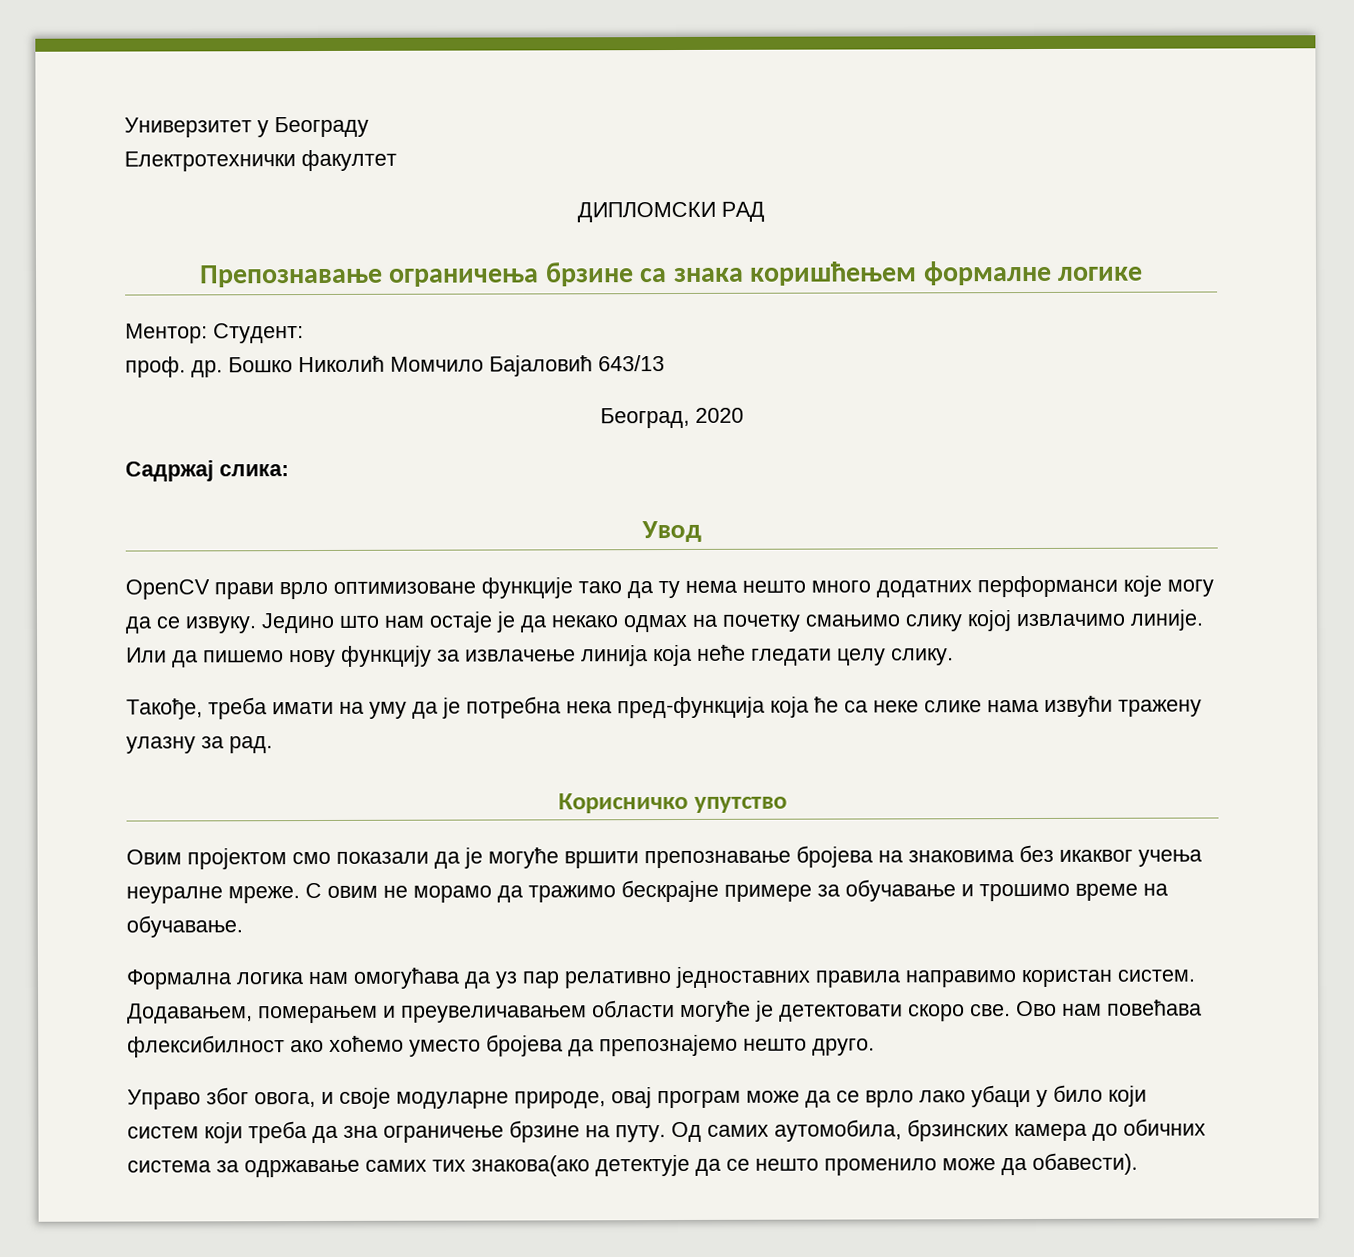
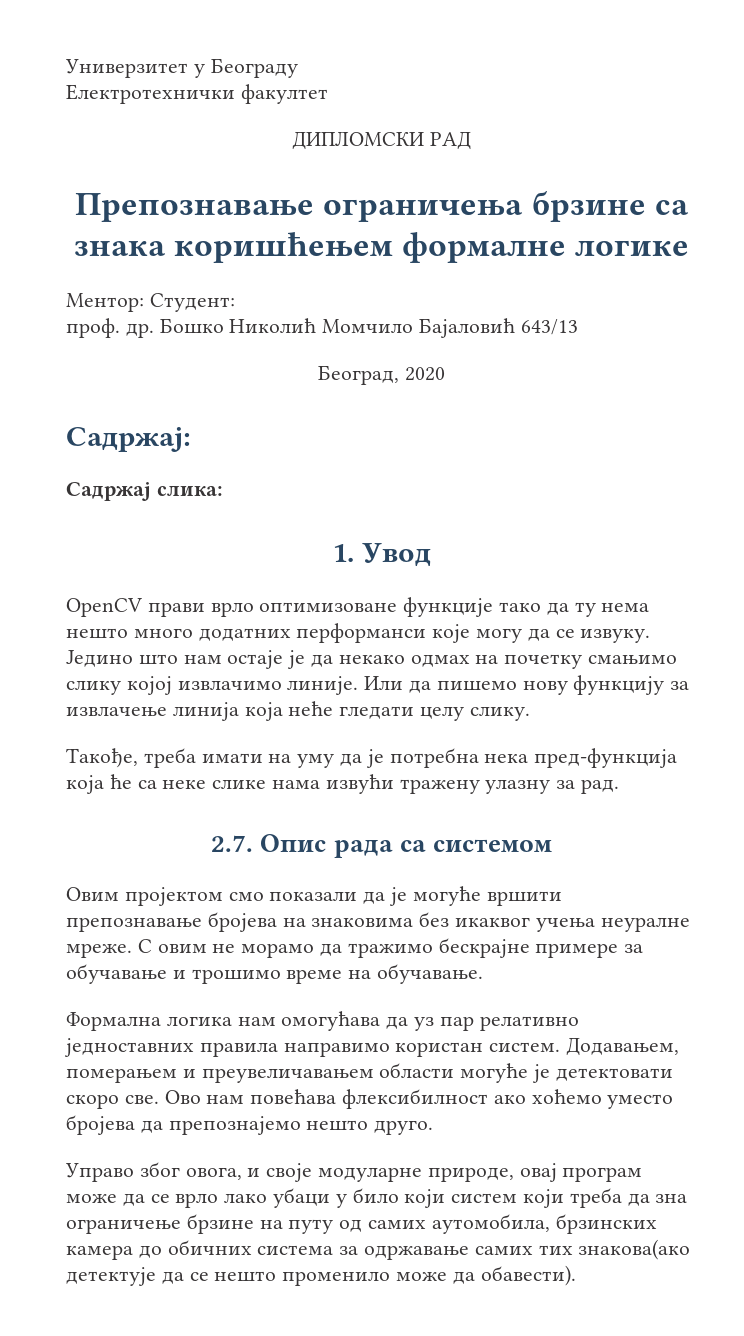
(744, 415) none -> [66,427,191,452] // Садржај:
(289, 470) none -> [331,544,354,562] 1.
[558,792,787,814] Корисничко упутство -> [210,834,553,858] 2.7. Опис рада са системом
[615,1121,702,1143] путу. Од -> [288,1219,363,1234] путу од

